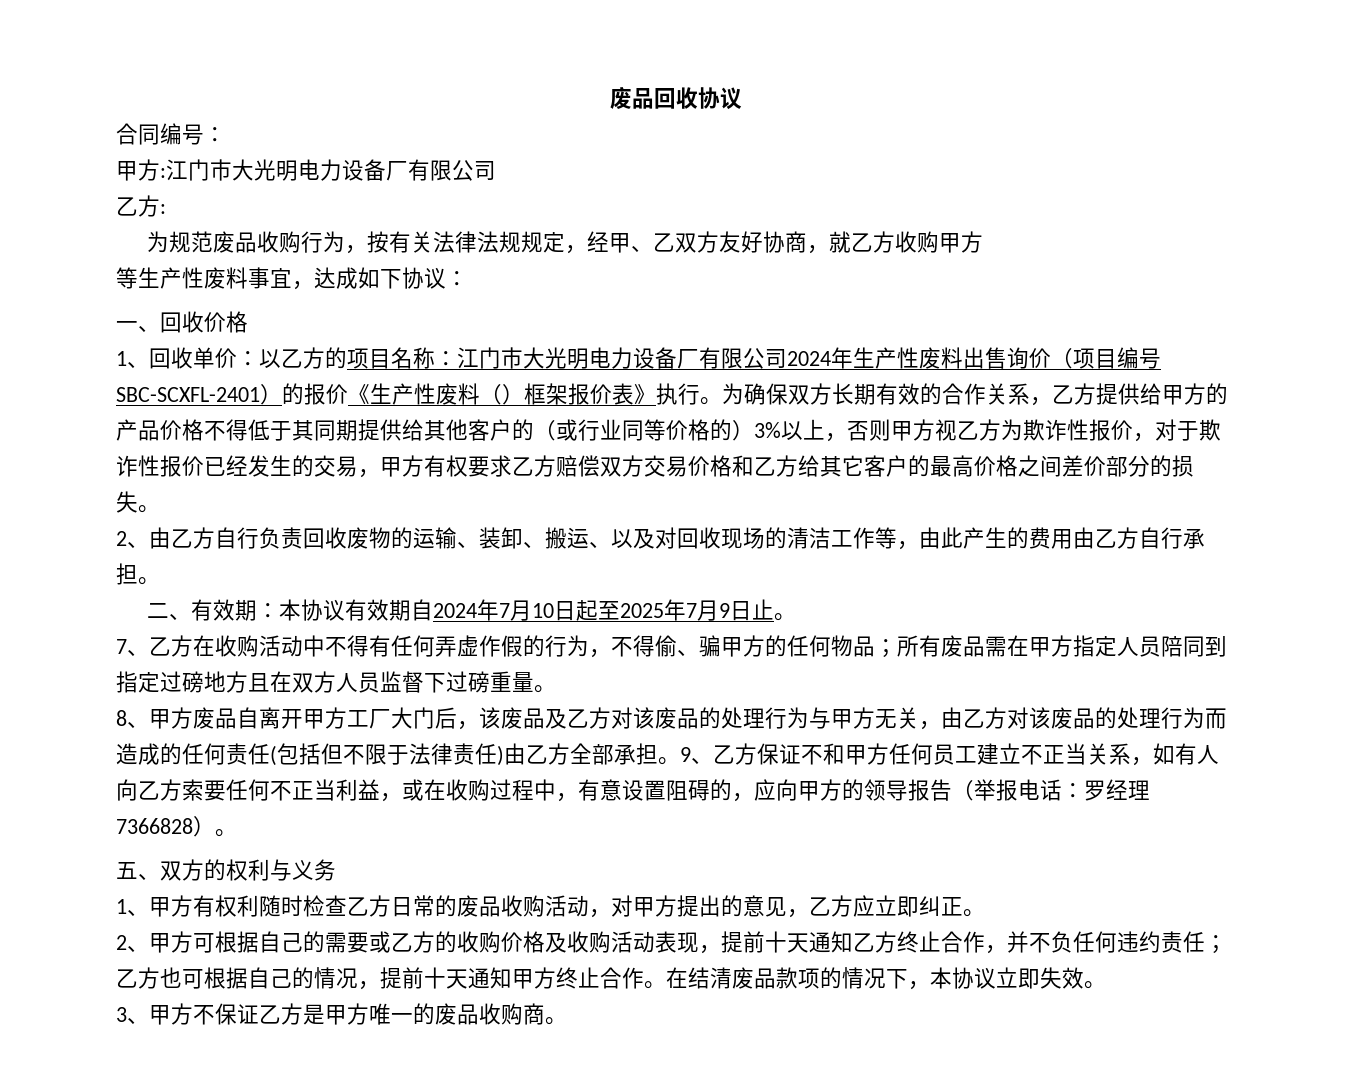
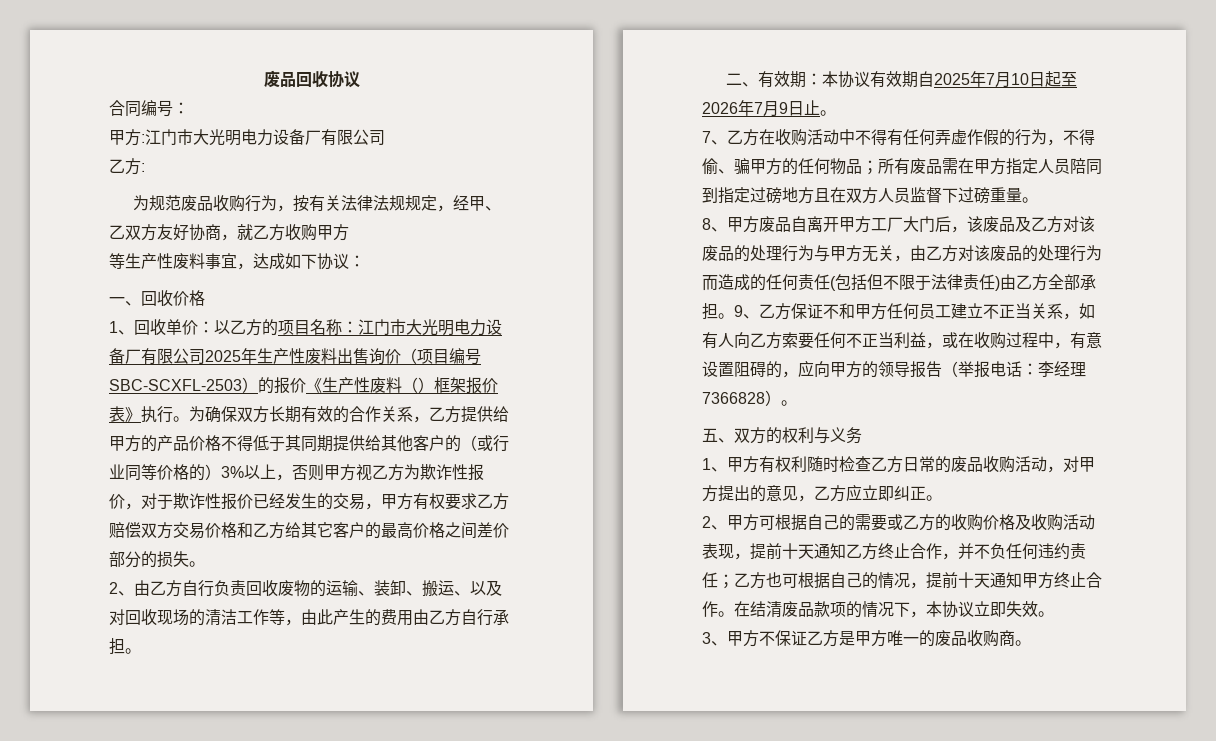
[787,351,831,366] 2024 -> [205,350,241,362] 2025
[116,387,260,402] SBC-SCXFL-2401 -> [109,379,242,391] SBC-SCXFL-2503
[432,603,477,618] 2024 -> [933,73,970,85] 2025
[619,603,664,618] 2025 -> [702,102,738,114] 2026
[1084,780,1106,801] 罗 -> [1038,361,1054,377] 李

